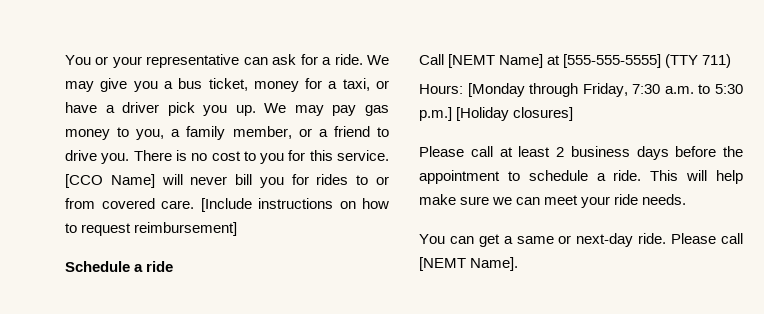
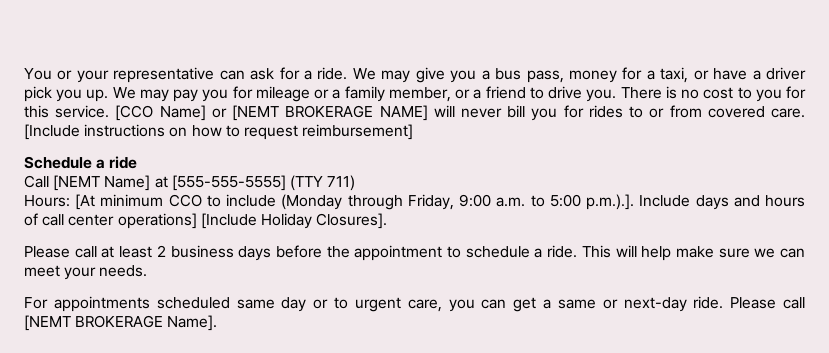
[208,78,248,91] ticket, -> [526,70,564,83] pass,
[364,105,389,116] [65,127,165,140] gas money to you, -> [202,86,330,102] you for mileage or
(155, 181) none -> [211,105,428,121] or [NEMT BROKERAGE NAME]
[467,83,525,97] [Monday -> [75,194,343,210] [At minimum CCO to include (Monday
[632,84,661,94] 7:30 -> [459,194,492,207] 9:00
[715,84,743,94] [419,107,574,121] 5:30 p.m.] [Holiday closures] -> [549,194,806,210] [24,213,388,229] 5:00 p.m.).]. Include days and hours of call center operations] [Include Holiday Closures].
[614,194,639,205] ride -> (97, 273) none
[419,234,445,244] You -> [24,296,475,312] For appointments scheduled same day or to urgent care, you
(466, 264) none -> [75,315,164,328] BROKERAGE

